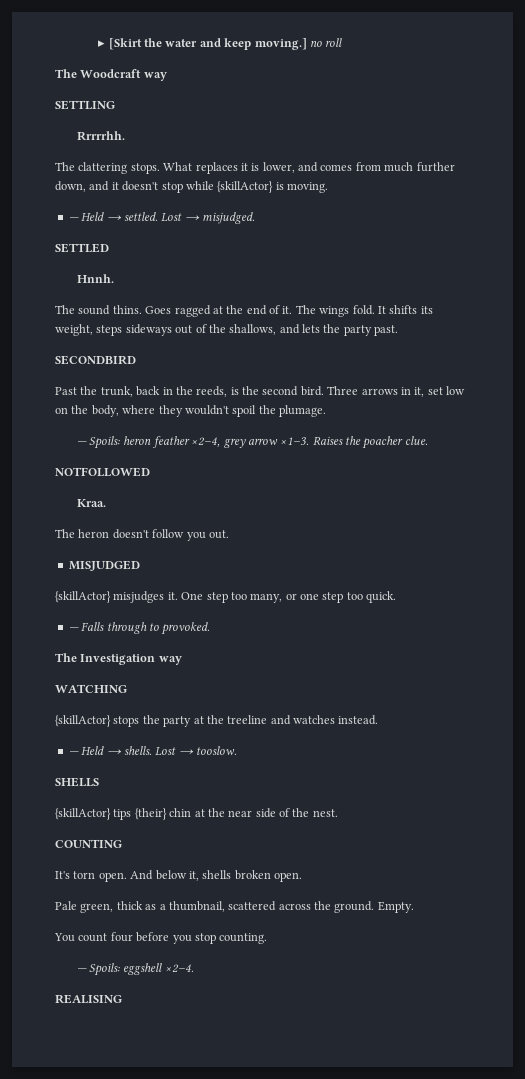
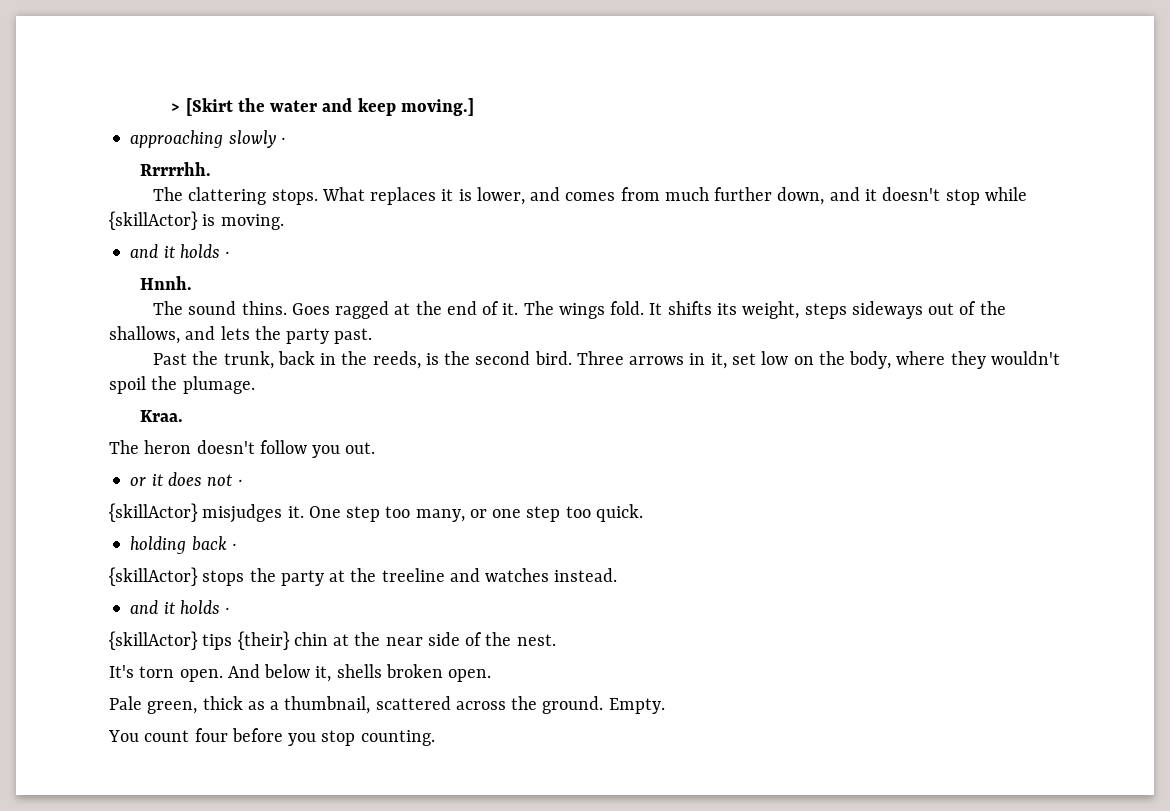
[98,40,106,47] ▸ -> [171,103,181,112] >
[309,38,343,47] [55,69,167,81] [55,100,115,110] no roll // The Woodcraft way // SETTLING -> [130,130,285,148] // approaching slowly ·
[68,212,255,224] [55,243,109,253] — Held → settled. Lost → misjudged. // SETTLED -> [130,244,230,258] and it holds ·
[55,355,136,365] // SECONDBIRD -> (373, 336) none
[76,436,428,449] [55,467,150,477] // — Spoils: heron feather ×2–4, grey arrow ×1–3. Raises the poacher clue. // NOTFOLLOWED -> (255, 385) none
[68,560,140,571] MISJUDGED -> [130,472,242,486] or it does not ·
[68,622,211,635] [55,653,182,665] [55,684,127,693] — Falls through to provoked. // The Investigation way // WATCHING -> [130,536,236,554] holding back ·
[68,746,237,756] [55,777,99,787] — Held → shells. Lost → tooslow. // SHELLS -> [130,600,230,614] and it holds ·
[55,839,122,848] // COUNTING -> (556, 640) none
[76,963,194,976] [55,994,122,1004] // — Spoils: eggshell ×2–4. // REALISING -> (435, 738) none

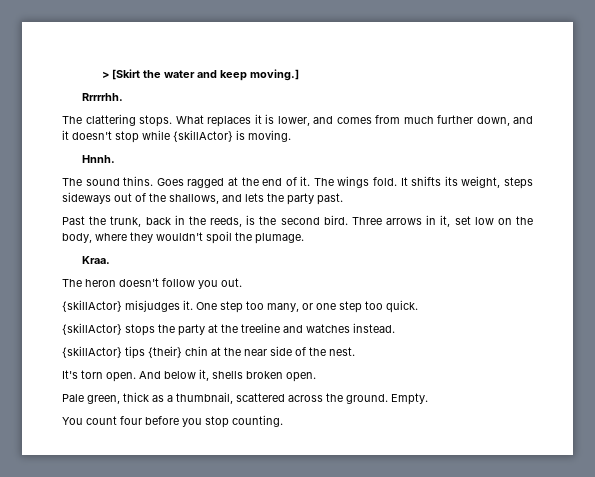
[130,130,285,148] // approaching slowly · -> (299, 75) none
[130,244,230,258] // and it holds · -> (291, 136) none
[130,472,242,486] // or it does not · -> (242, 282) none
[130,536,236,554] // holding back · -> (418, 306) none
[130,600,230,614] // and it holds · -> (395, 328) none

